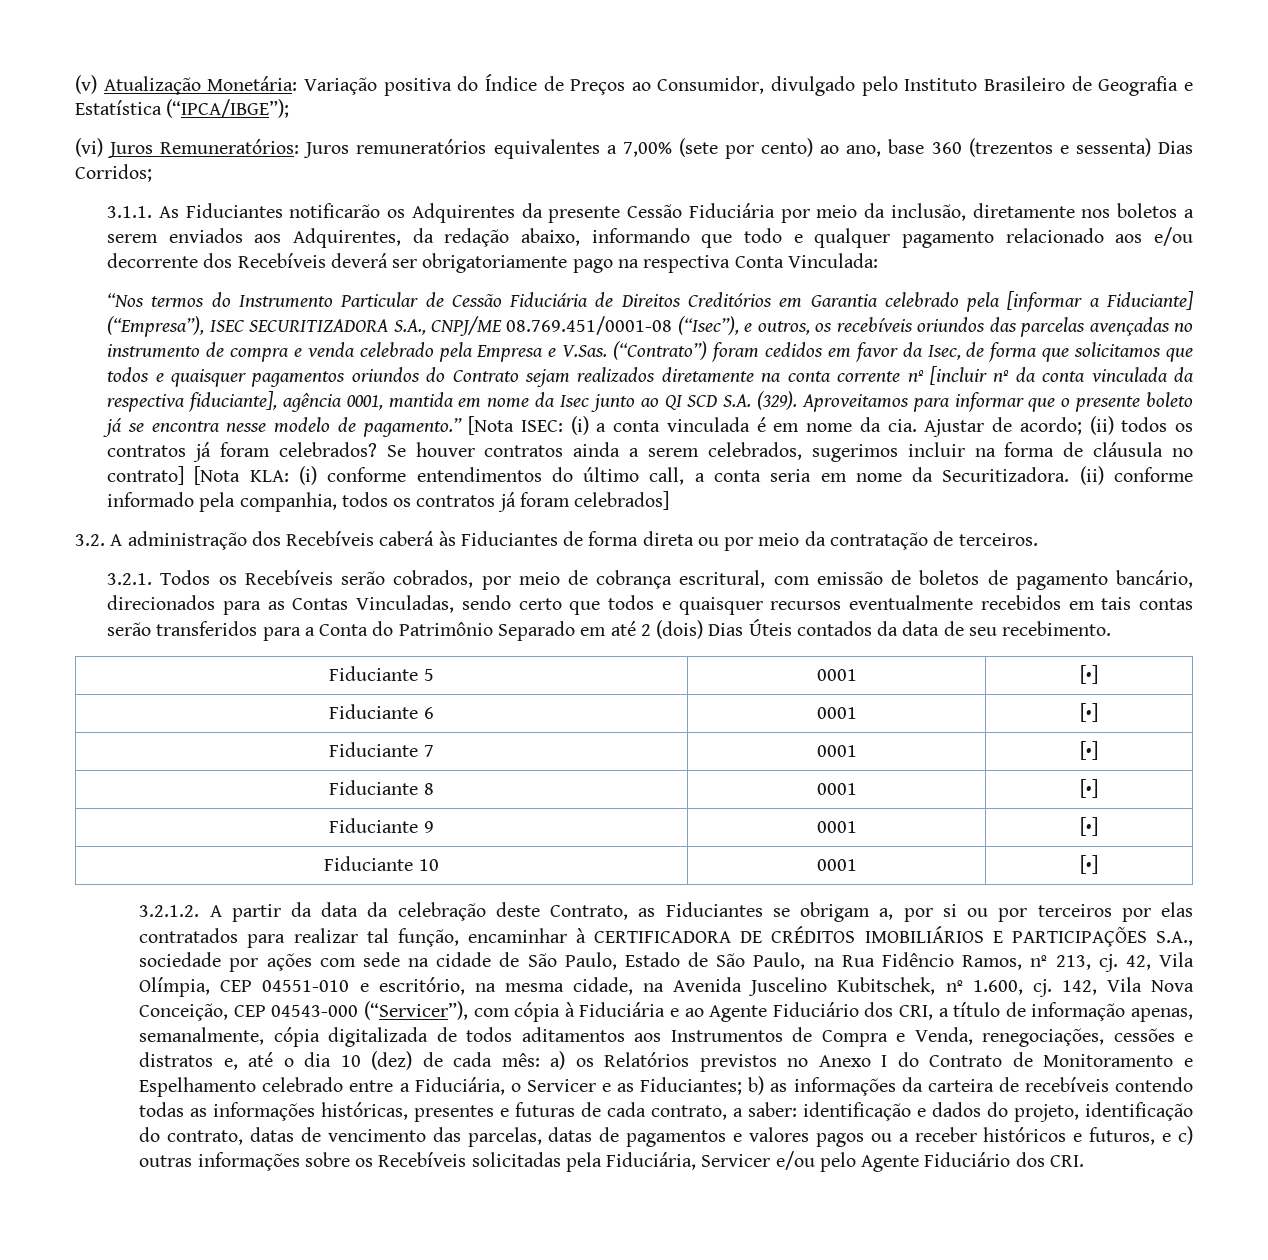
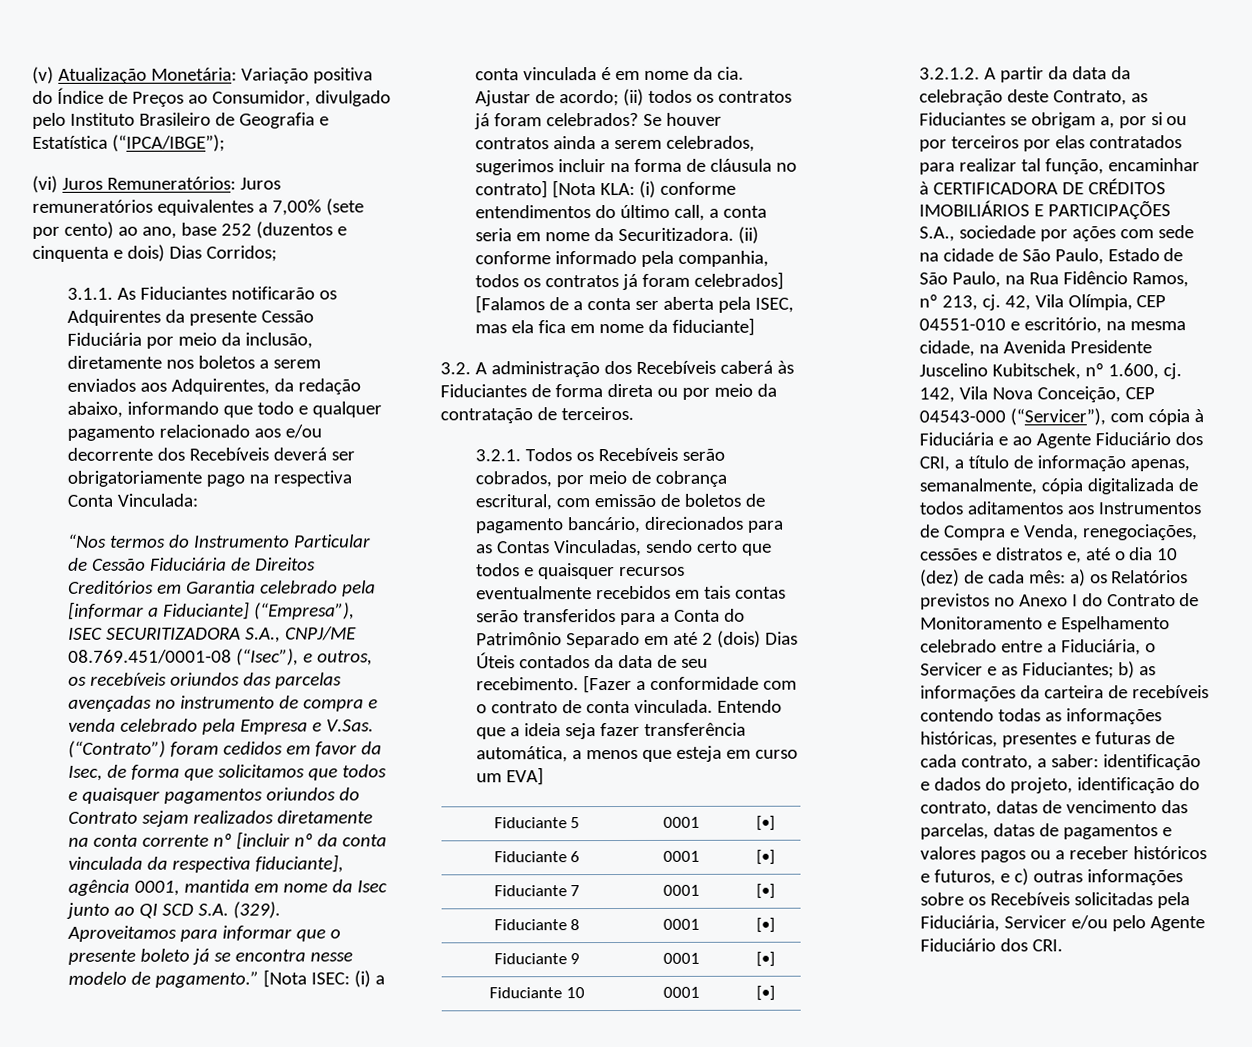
[931,138,1151,157] 360 (trezentos e sessenta) -> [220,221,347,239] [32,244,165,262] 252 (duzentos e cinquenta e dois)
(670, 500) none -> [475,295,795,314] [475,317,756,336] [Falamos de a conta ser aberta pela ISEC, mas ela fica em nome da fiduciante]
(1112, 628) none -> [583,674,798,694] [476,699,783,714] [476,722,747,740] [476,745,799,763] [476,767,545,786] [Fazer a conformidade com o contrato de conta vinculada. Entendo que a ideia seja fazer transferência automática, a menos que esteja em curso um EVA]
(743, 984) none -> [1069,340,1152,354] Presidente

